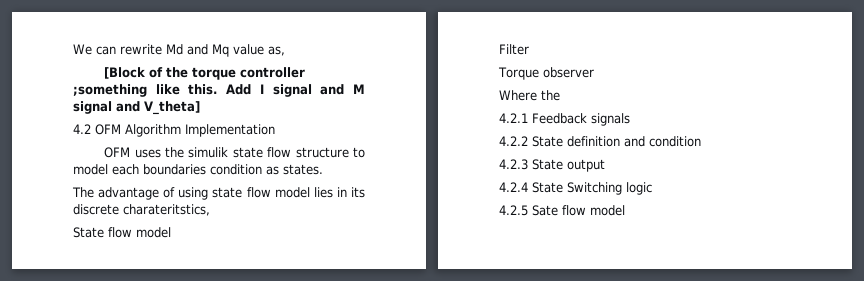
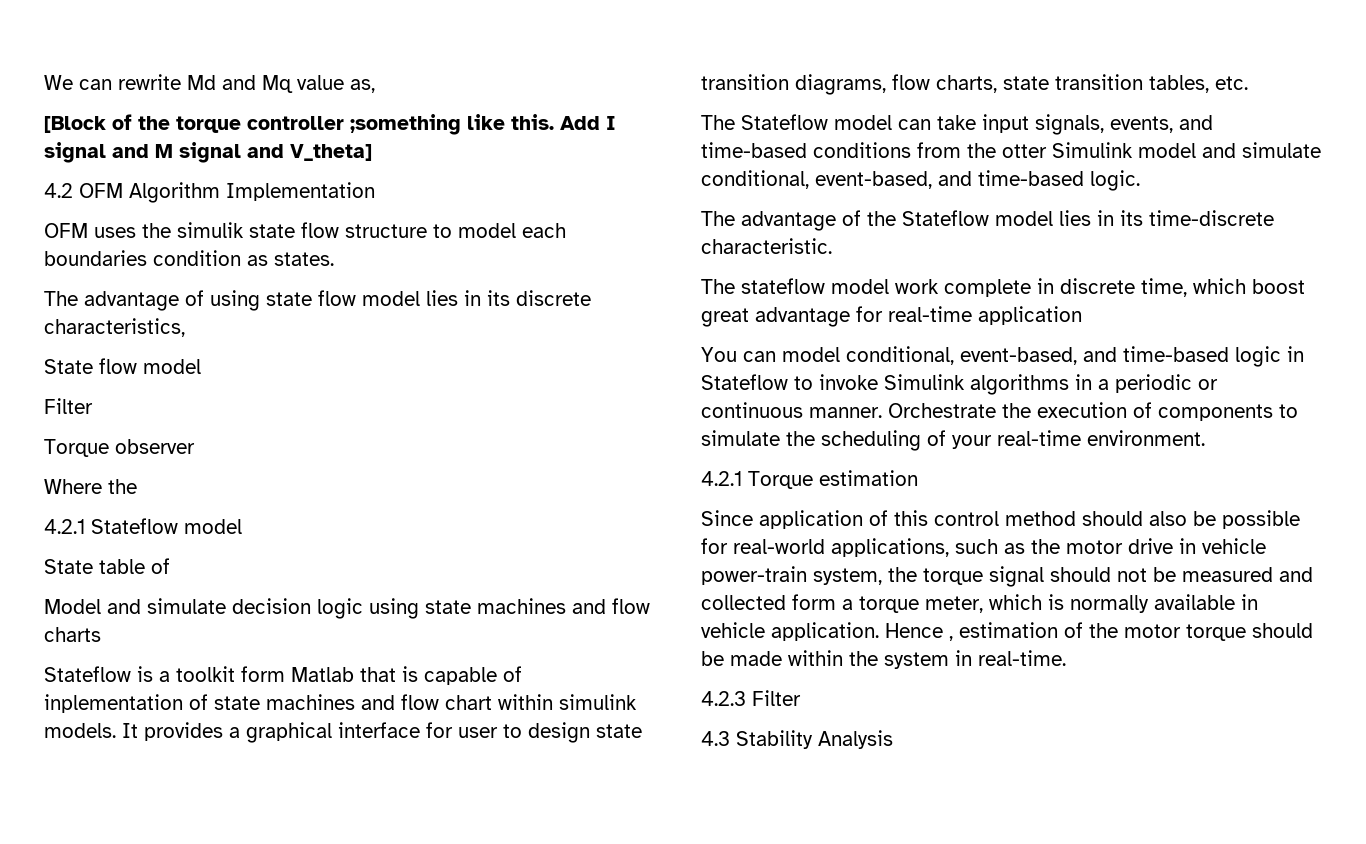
[123,204,210,216] charateritstics, -> [44,318,185,337] characteristics,
[532,113,630,126] [499,136,701,147] [499,159,605,172] [499,182,652,195] [499,205,625,216] Feedback signals // 4.2.2 State definition and condition // 4.2.3 State output // 4.2.4 State Switching logic // 4.2.5 Sate flow model -> [91,518,242,534] [44,558,170,574] [44,598,650,619] [44,627,101,642] [44,666,522,685] [44,694,637,713] [44,722,642,743] [701,74,1248,95] [701,114,1213,135] [701,142,1321,158] [701,170,1140,191] [701,210,1274,231] [701,238,832,254] [701,278,1305,297] [701,306,1082,327] [701,346,1304,367] [701,374,1218,395] [701,402,1298,421] [701,430,1205,451] [701,470,918,489] [701,510,1300,529] [701,538,1266,557] [701,566,1313,587] [701,594,1258,613] [701,622,1313,641] [701,650,1066,669] [701,690,801,706] [701,730,893,749] Stateflow model // State table of // Model and simulate decision logic using state machines and flow charts // Stateflow is a toolkit form Matlab that is capable of inplementation of state machines and flow chart within simulink models. It provides a graphical interface for user to design state transition diagrams, flow charts, state transition tables, etc. // The Stateflow model can take input signals, events, and time-based conditions from the otter Simulink model and simulate conditional, event-based, and time-based logic. // The advantage of the Stateflow model lies in its time-discrete characteristic. // The stateflow model work complete in discrete time, which boost great advantage for real-time application // You can model conditional, event-based, and time-based logic in Stateflow to invoke Simulink algorithms in a periodic or continuous manner. Orchestrate the execution of components to simulate the scheduling of your real-time environment. // 4.2.1 Torque estimation // Since application of this control method should also be possible for real-world applications, such as the motor drive in vehicle power-train system, the torque signal should not be measured and collected form a torque meter, which is normally available in vehicle application. Hence , estimation of the motor torque should be made within the system in real-time. // 4.2.3 Filter // 4.3 Stability Analysis

